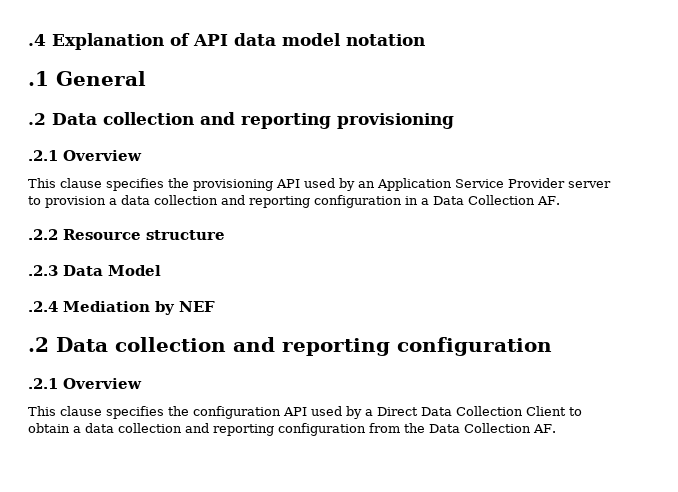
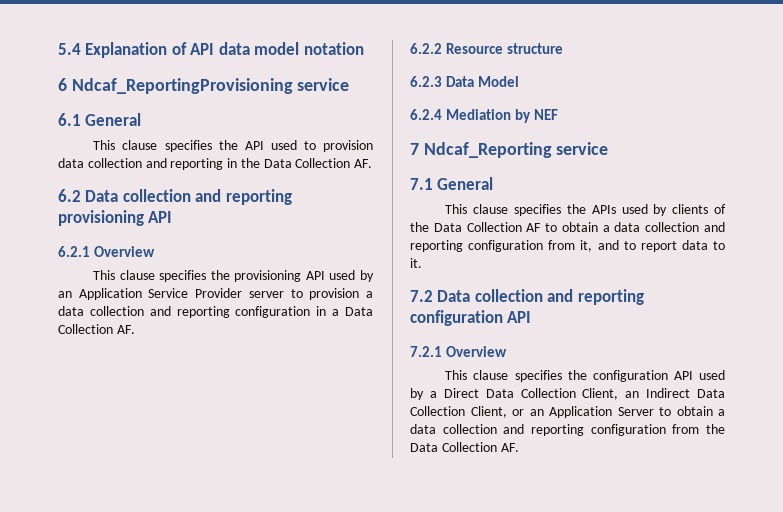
[28,34,46,46] .4 -> [58,43,81,55] 5.4
[28,71,146,86] [28,113,46,125] .1 General // .2 -> [58,78,350,94] [58,113,142,126] [93,140,373,152] [58,158,373,170] [58,189,81,202] 6 Ndcaf_ReportingProvisioning service // 6.1 General // This clause specifies the API used to provision data collection and reporting in the Data Collection AF. // 6.2
[28,150,58,161] // .2.1 -> [148,211,173,223] [58,246,90,257] API // 6.2.1
[28,229,58,240] .2.2 -> [410,43,442,54] 6.2.2
[28,265,58,276] .2.3 -> [410,76,442,87] 6.2.3
[28,301,58,312] .2.4 -> [410,109,442,120] 6.2.4
[28,337,49,352] .2 -> [410,142,609,158] [410,177,494,190] [445,204,726,216] [410,222,725,232] [410,240,725,252] [410,258,422,268] [410,290,433,302] 7 Ndcaf_Reporting service // 7.1 General // This clause specifies the APIs used by clients of the Data Collection AF to obtain a data collection and reporting configuration from it, and to report data to it. // 7.2
[28,378,58,389] // .2.1 -> [507,311,532,323] [410,346,442,357] API // 7.2.1
[526,406,566,416] Client -> [582,388,725,400] [410,406,654,418] Client, an Indirect Data Collection Client, or an Application Server

